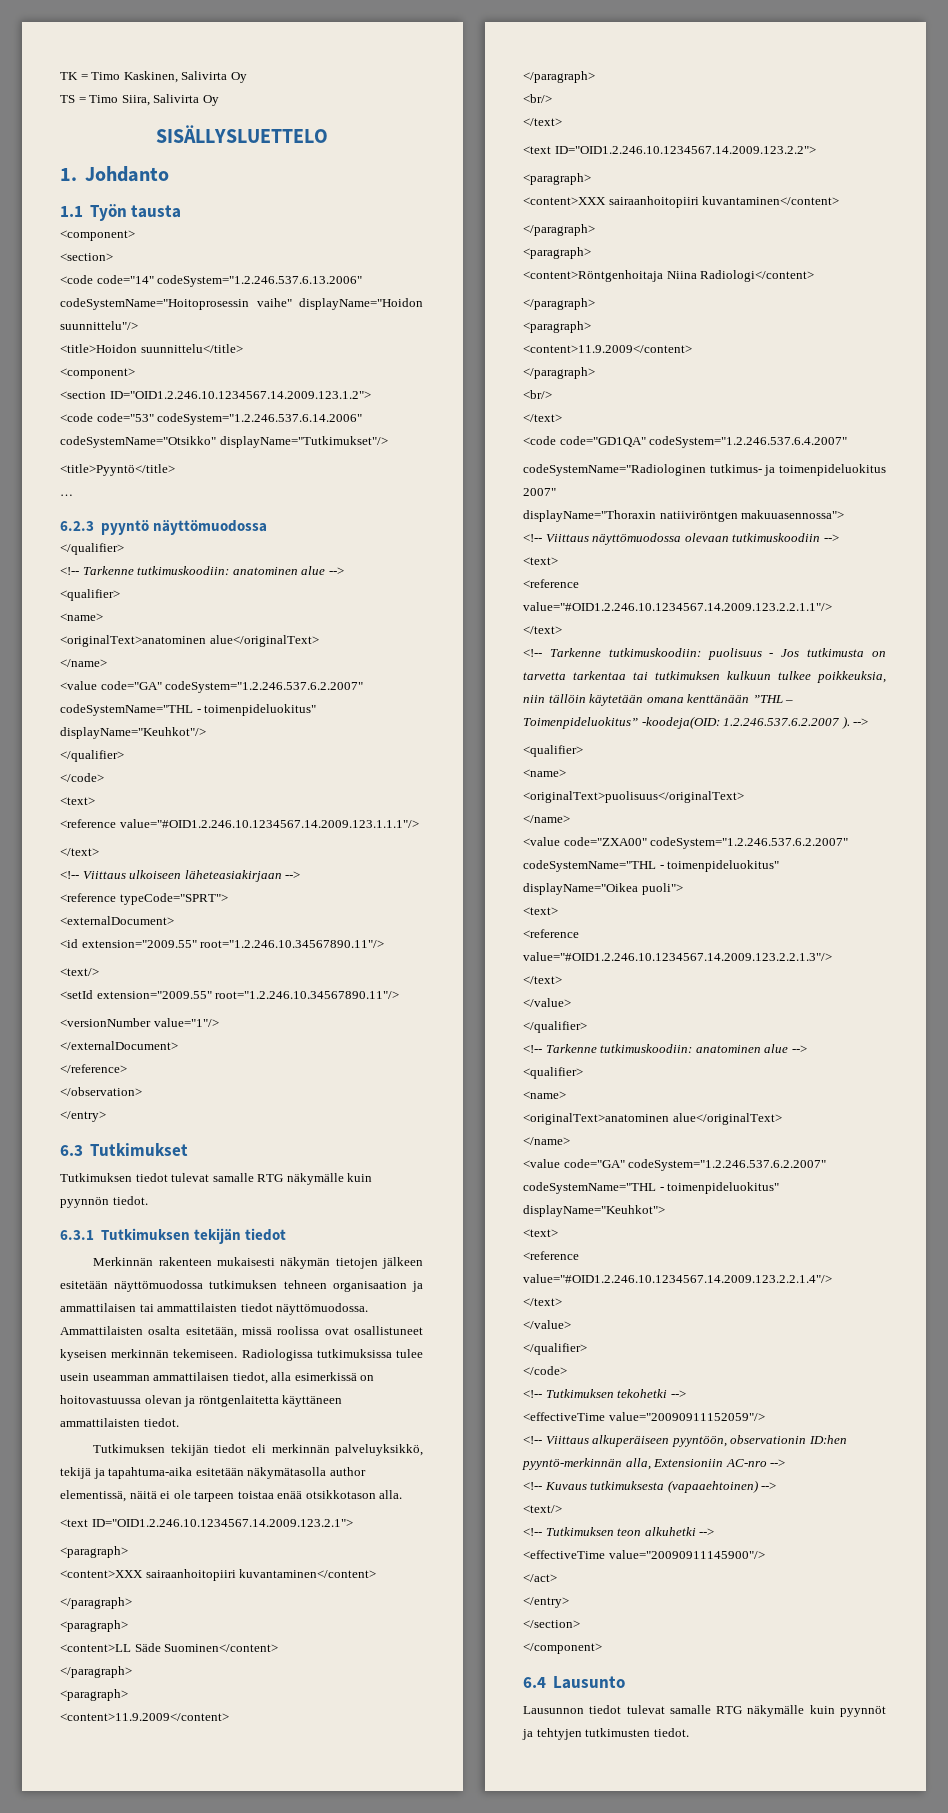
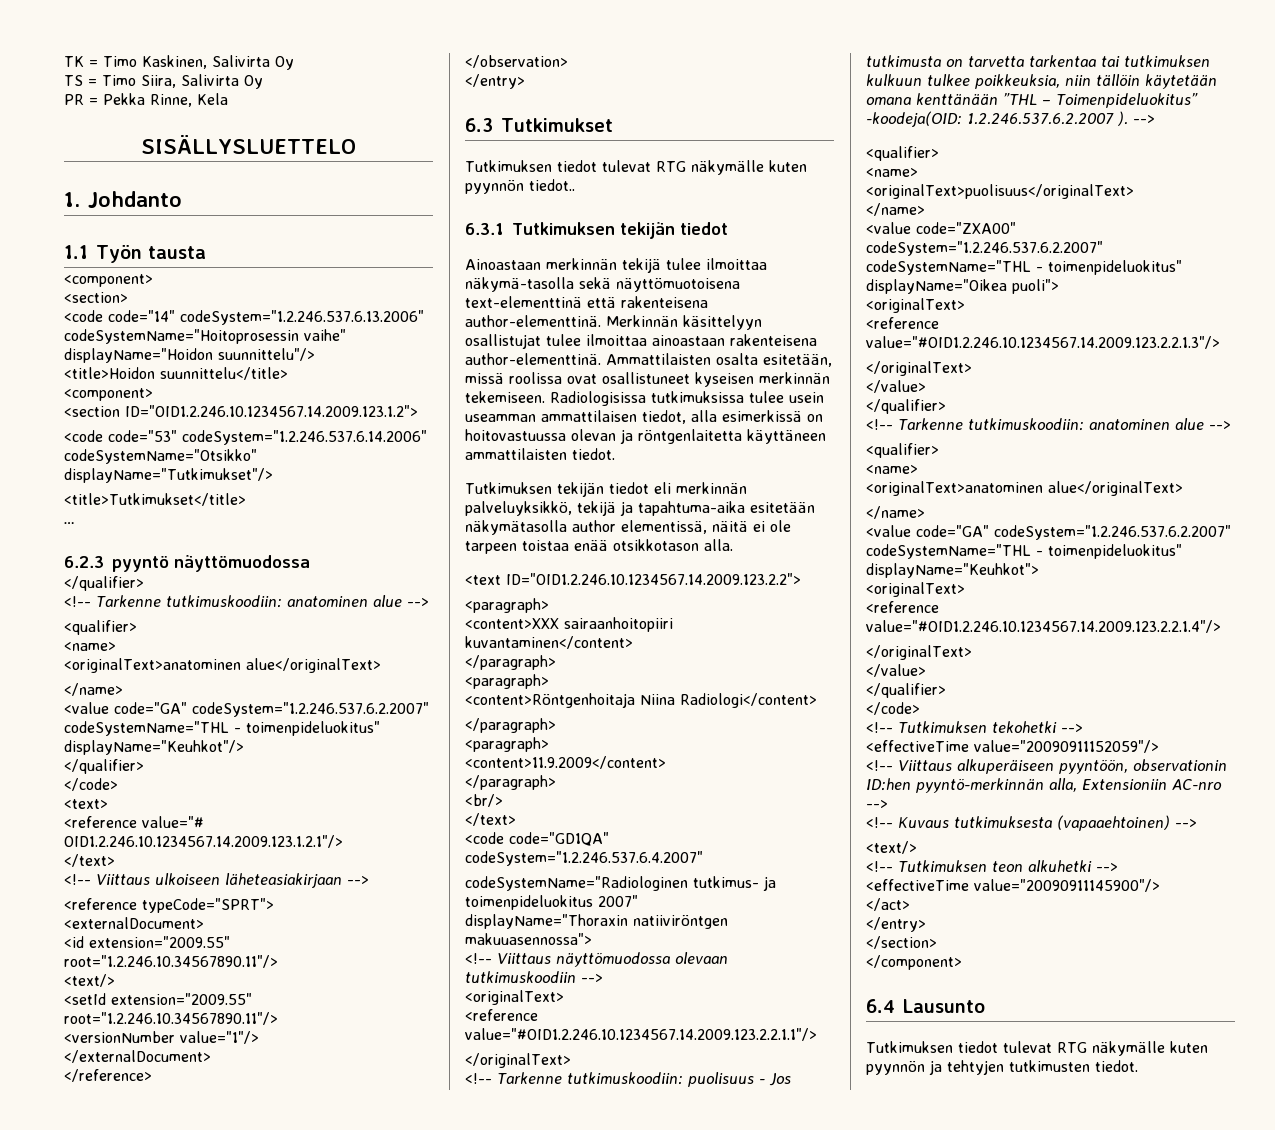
(219, 100) none -> [64,93,228,107] // PR = Pekka Rinne, Kela
[60,464,175,476] <title>Pyyntö</title> -> [64,493,246,506] <title>Tutkimukset</title>
[119,819,419,828] value="#OID1.2.246.10.1234567.14.2009.123.1.1.1"/> -> [142,816,204,828] [64,835,343,848] value="# OID1.2.246.10.1234567.14.2009.123.1.2.1"/>
[212,1173,373,1185] [60,1196,148,1208] samalle RTG näkymälle kuin pyynnön tiedot. -> [655,160,807,175] [465,179,575,194] RTG näkymälle kuten pyynnön tiedot..
[93,1257,423,1269] [60,1280,423,1292] [60,1303,369,1315] Merkinnän rakenteen mukaisesti näkymän tietojen jälkeen esitetään näyttömuodossa tutkimuksen tehneen organisaation ja ammattilaisen tai ammattilaisten tiedot näyttömuodossa. -> [465,258,767,273] [465,277,740,292] [465,296,708,308] [465,315,762,330] [465,334,817,349] [465,353,601,365] Ainoastaan merkinnän tekijä tulee ilmoittaa näkymä-tasolla sekä näyttömuotoisena text-elementtinä että rakenteisena author-elementtinä. Merkinnän käsittelyyn osallistujat tulee ilmoittaa ainoastaan rakenteisena author-elementtinä.
[241,1349,313,1361] Radiologissa -> [550,391,646,406] Radiologisissa
[60,1519,353,1527] [60,1546,128,1558] [60,1569,377,1581] [60,1597,132,1609] [60,1620,128,1632] [60,1643,279,1652] [60,1666,132,1678] [60,1689,128,1701] [60,1713,229,1721] [523,71,595,83] [523,94,552,103] [523,118,562,126] // <text ID="OID1.2.246.10.1234567.14.2009.123.2.1"> // <paragraph> // <content>XXX sairaanhoitopiiri kuvantaminen</content> // </paragraph> // <paragraph> // <content>LL Säde Suominen</content> // </paragraph> // <paragraph> // <content>11.9.2009</content> // </paragraph> // <br/> // </text> -> (733, 545) none
[523,557,558,565] <text> -> [465,990,564,1005] <originalText>
[523,626,562,634] </text> -> [465,1053,571,1068] </originalText>
[523,907,558,915] <text> -> [866,298,965,313] <originalText>
[523,976,562,984] </text> -> [866,361,972,376] </originalText>
[523,1229,558,1237] <text> -> [866,582,965,597] <originalText>
[523,1298,562,1306] </text> -> [866,645,972,660] </originalText>
[523,1705,886,1717] Lausunnon tiedot tulevat samalle RTG näkymälle kuin pyynnöt -> [866,1041,1208,1056] [866,1060,925,1075] Tutkimuksen tiedot tulevat RTG näkymälle kuten pyynnön

